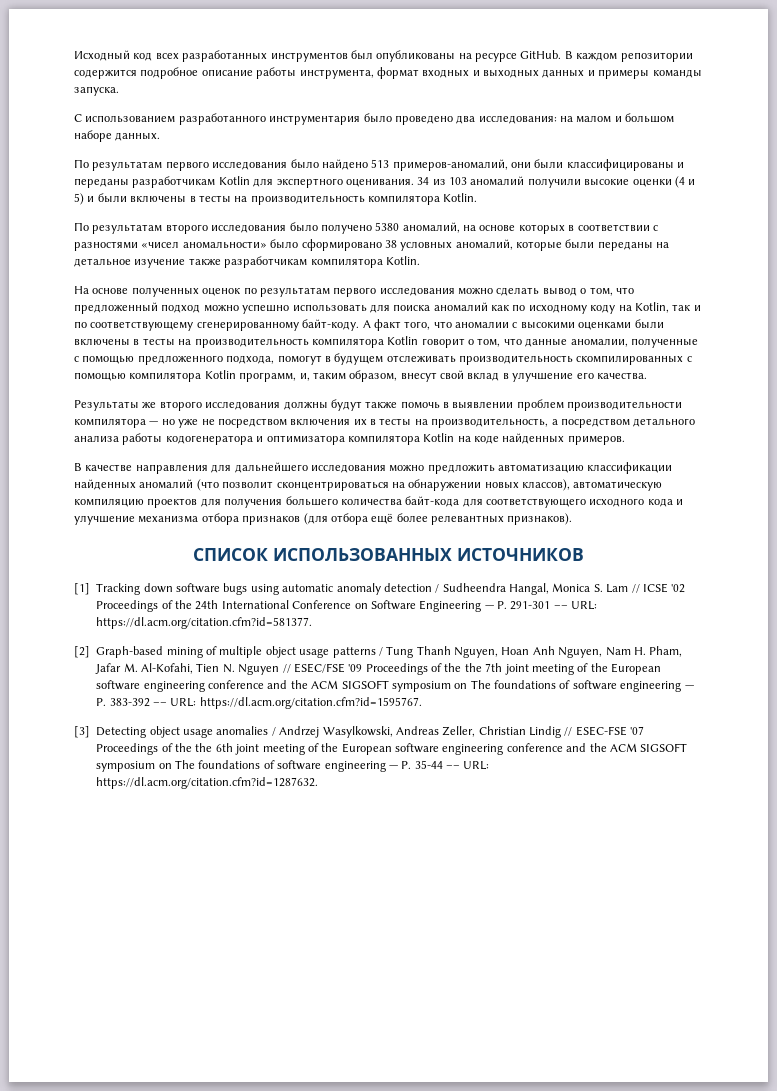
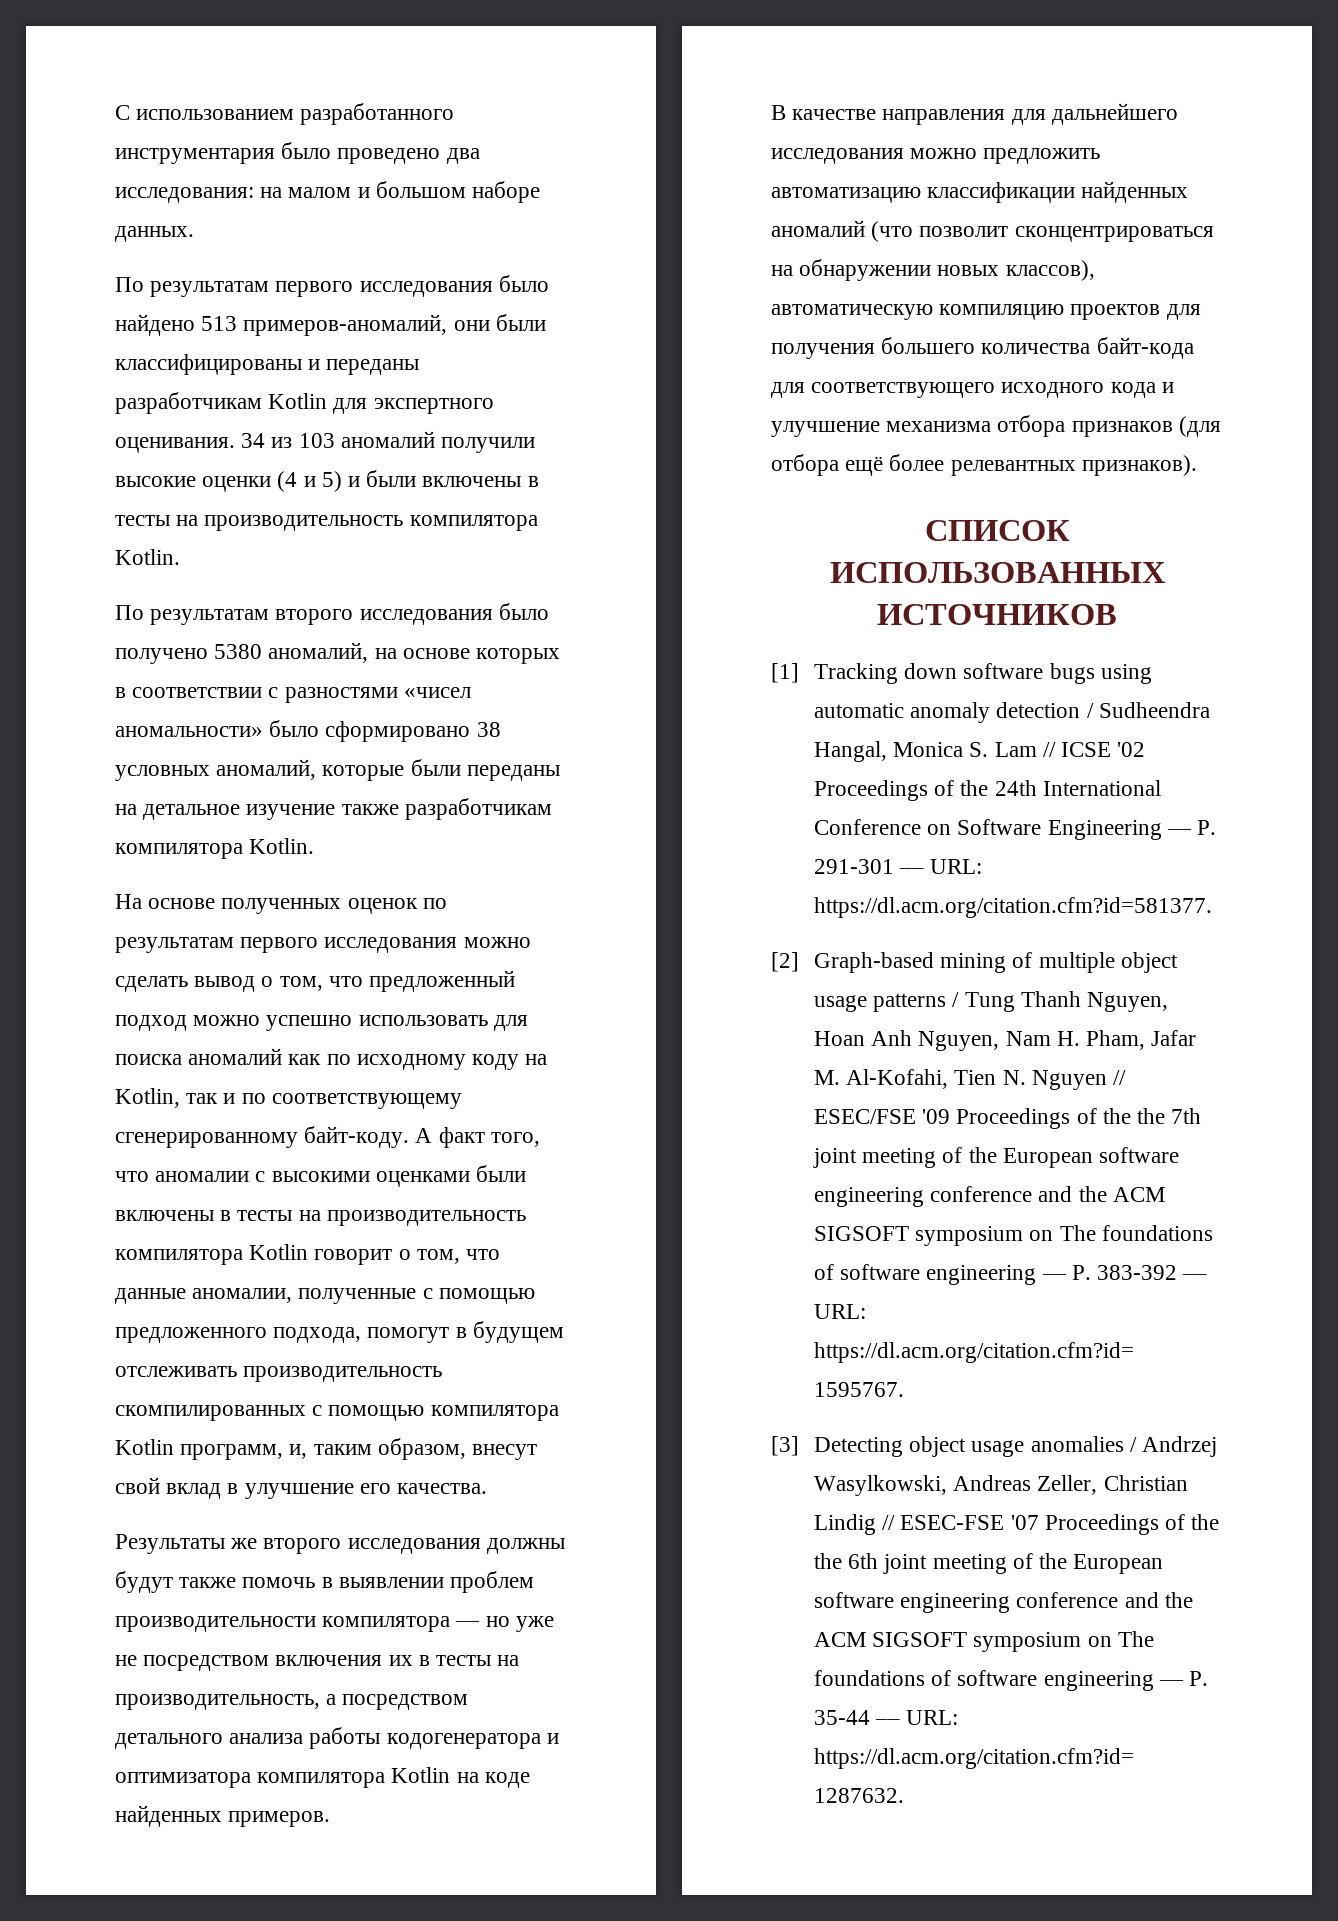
[74,50,693,62] [74,67,702,79] [74,86,119,96] Исходный код всех разработанных инструментов был опубликованы на ресурсе GitHub. В каждом репозитории содержится подробное описание работы инструмента, формат входных и выходных данных и примеры команды запуска. // -> (115, 112) none

